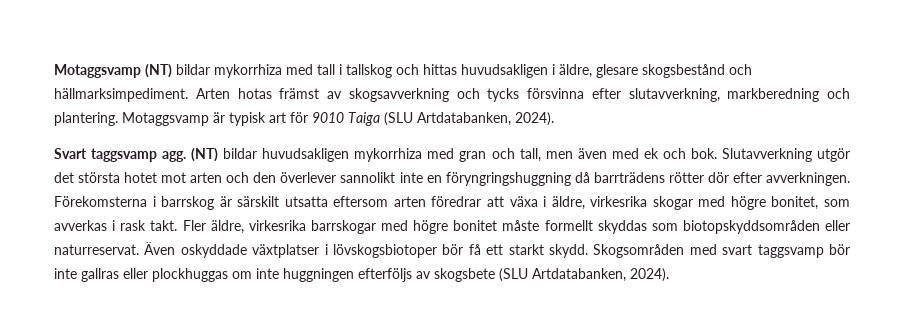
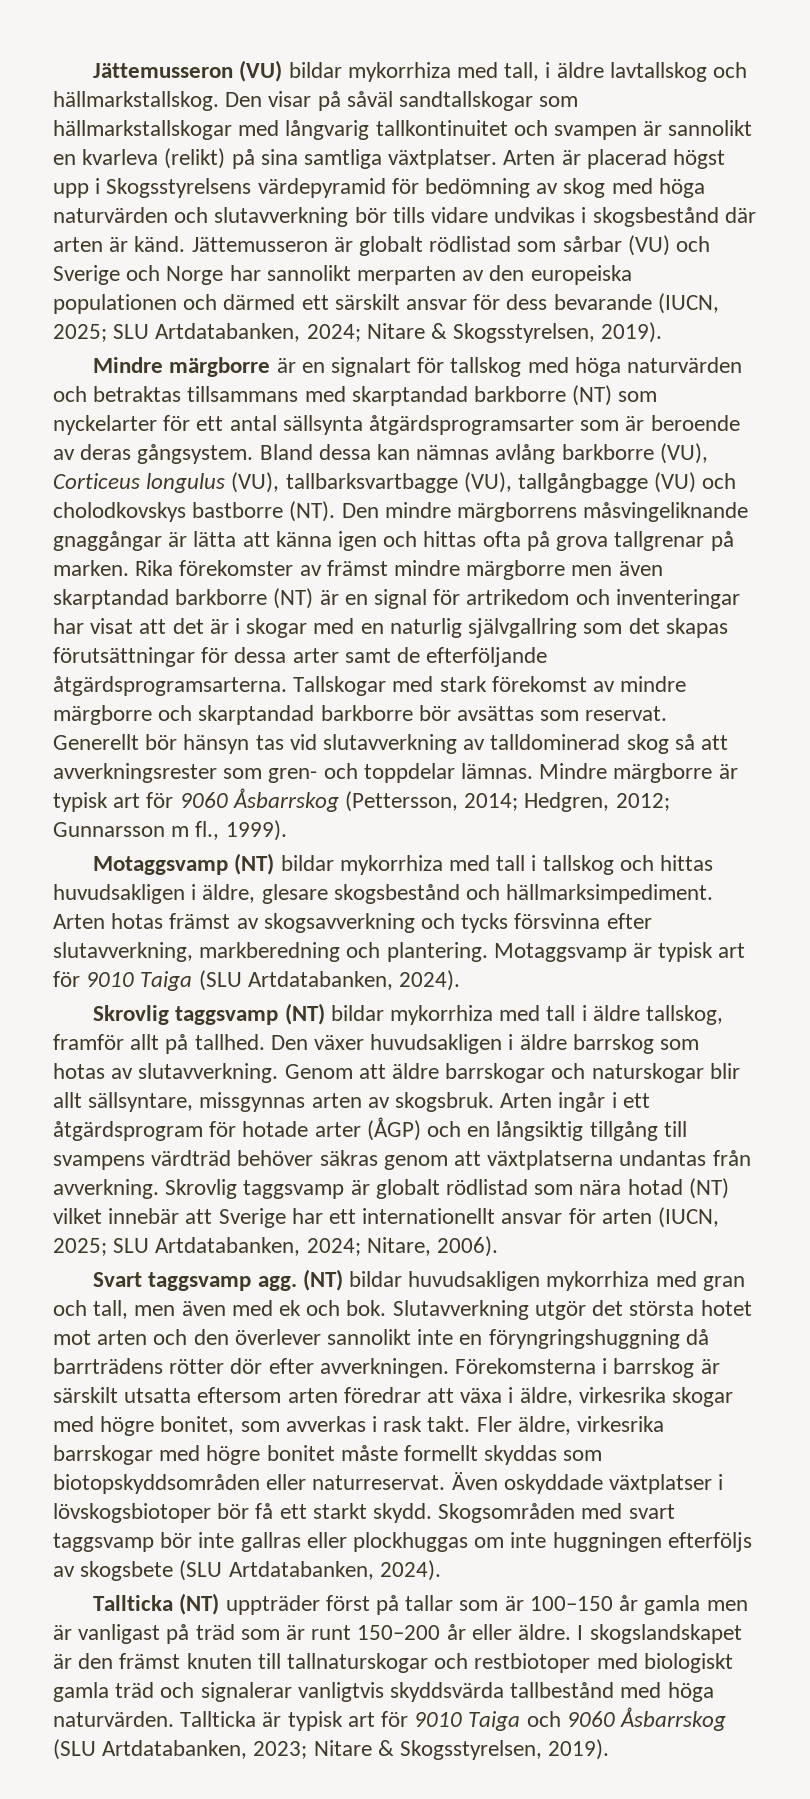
(54, 71) none -> [93,60,748,82] [53,91,579,111] [53,120,753,140] [53,148,726,169] [53,178,705,198] [53,207,756,227] [53,235,711,256] [53,265,632,285] [53,293,719,314] [53,322,663,343] [93,357,743,377] [53,385,658,406] [53,415,740,435] [53,443,708,464] [53,472,737,493] [53,501,749,522] [53,531,734,551] [53,560,663,580] [53,588,740,609] [53,618,728,638] [53,647,548,667] [53,676,687,696] [53,705,668,725] [53,734,729,754] [53,763,738,783] [53,788,670,812] [53,820,287,841] Jättemusseron (VU) bildar mykorrhiza med tall, i äldre lavtallskog och hällmarkstallskog. Den visar på såväl sandtallskogar som hällmarkstallskogar med långvarig tallkontinuitet och svampen är sannolikt en kvarleva (relikt) på sina samtliga växtplatser. Arten är placerad högst upp i Skogsstyrelsens värdepyramid för bedömning av skog med höga naturvärden och slutavverkning bör tills vidare undvikas i skogsbestånd där arten är känd. Jättemusseron är globalt rödlistad som sårbar (VU) och Sverige och Norge har sannolikt merparten av den europeiska populationen och därmed ett särskilt ansvar för dess bevarande (IUCN, 2025; SLU Artdatabanken, 2024; Nitare & Skogsstyrelsen, 2019). // Mindre märgborre är en signalart för tallskog med höga naturvärden och betraktas tillsammans med skarptandad barkborre (NT) som nyckelarter för ett antal sällsynta åtgärdsprogramsarter som är beroende av deras gångsystem. Bland dessa kan nämnas avlång barkborre (VU), Corticeus longulus (VU), tallbarksvartbagge (VU), tallgångbagge (VU) och cholodkovskys bastborre (NT). Den mindre märgborrens måsvingeliknande gnaggångar är lätta att känna igen och hittas ofta på grova tallgrenar på marken. Rika förekomster av främst mindre märgborre men även skarptandad barkborre (NT) är en signal för artrikedom och inventeringar har visat att det är i skogar med en naturlig självgallring som det skapas förutsättningar för dessa arter samt de efterföljande åtgärdsprogramsarterna. Tallskogar med stark förekomst av mindre märgborre och skarptandad barkborre bör avsättas som reservat. Generellt bör hänsyn tas vid slutavverkning av talldominerad skog så att avverkningsrester som gren- och toppdelar lämnas. Mindre märgborre är typisk art för 9060 Åsbarrskog (Pettersson, 2014; Hedgren, 2012; Gunnarsson m fl., 1999). //
(554, 119) none -> [93,1003,724,1025] [53,1034,700,1054] [53,1063,740,1083] [53,1092,650,1112] [53,1117,687,1141] [53,1150,751,1170] [53,1178,729,1199] [53,1207,720,1228] [53,1236,499,1257] // Skrovlig taggsvamp (NT) bildar mykorrhiza med tall i äldre tallskog, framför allt på tallhed. Den växer huvudsakligen i äldre barrskog som hotas av slutavverkning. Genom att äldre barrskogar och naturskogar blir allt sällsyntare, missgynnas arten av skogsbruk. Arten ingår i ett åtgärdsprogram för hotade arter (ÅGP) och en långsiktig tillgång till svampens värdträd behöver säkras genom att växtplatserna undantas från avverkning. Skrovlig taggsvamp är globalt rödlistad som nära hotad (NT) vilket innebär att Sverige har ett internationellt ansvar för arten (IUCN, 2025; SLU Artdatabanken, 2024; Nitare, 2006).
(669, 275) none -> [93,1593,748,1615] [53,1624,742,1644] [53,1653,733,1673] [53,1682,714,1702] [53,1707,727,1731] [53,1739,610,1760] // Tallticka (NT) uppträder först på tallar som är 100–150 år gamla men är vanligast på träd som är runt 150–200 år eller äldre. I skogslandskapet är den främst knuten till tallnaturskogar och restbiotoper med biologiskt gamla träd och signalerar vanligtvis skyddsvärda tallbestånd med höga naturvärden. Tallticka är typisk art för 9010 Taiga och 9060 Åsbarrskog (SLU Artdatabanken, 2023; Nitare & Skogsstyrelsen, 2019).

